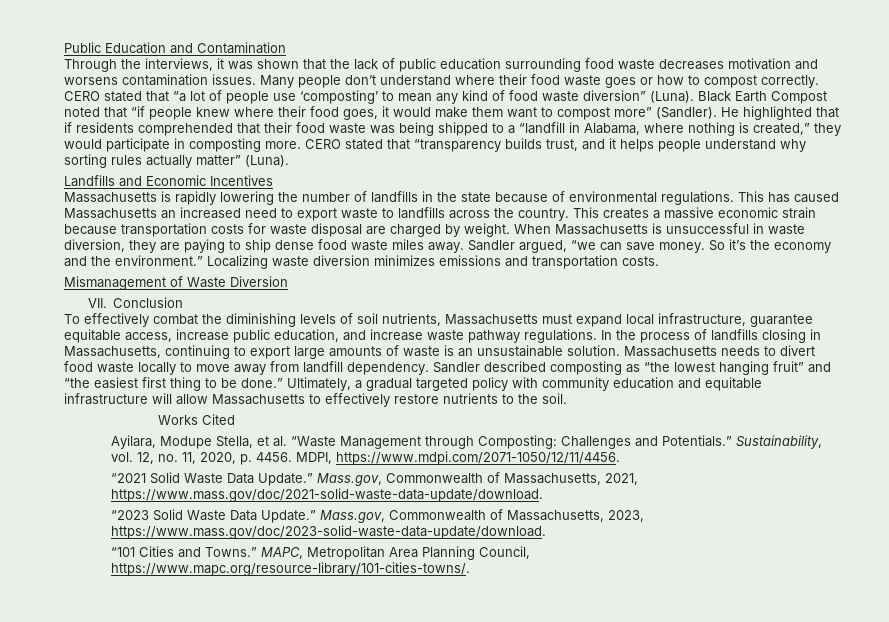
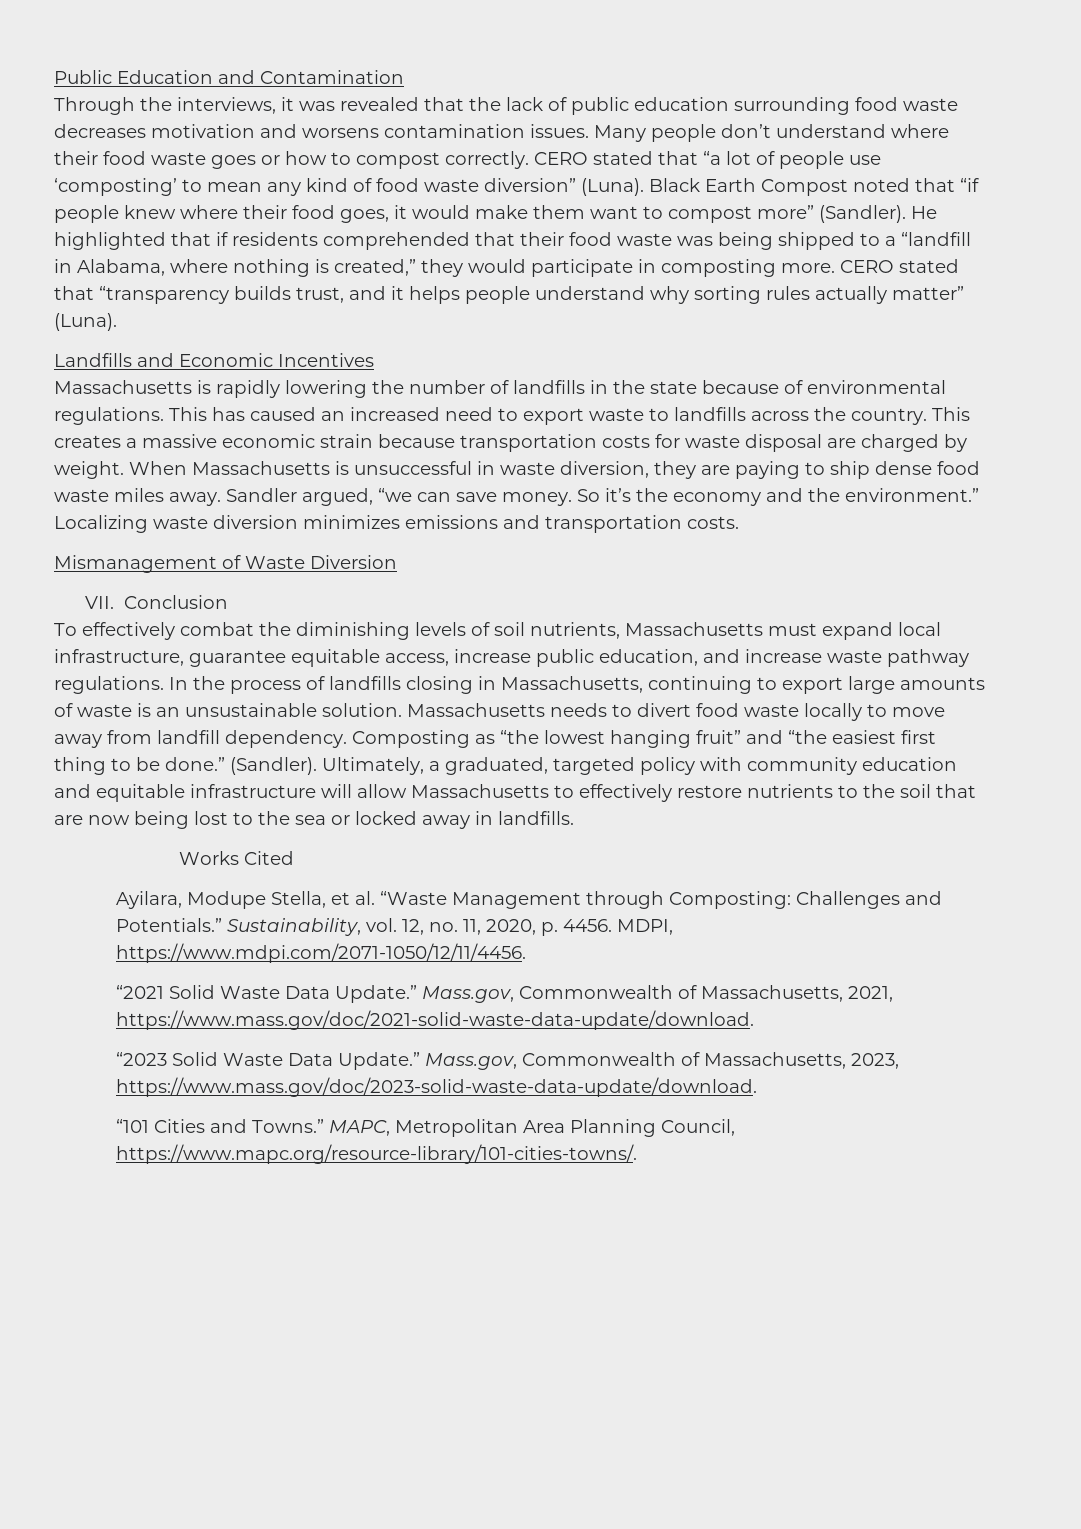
[257,59,299,69] shown -> [340,97,419,111] revealed
[64,208,157,219] Massachusetts -> (316, 414) none
[433,361,622,375] Sandler described composting -> [352,730,470,748] Composting
(283, 383) none -> [230,757,317,775] (Sandler).
[366,378,412,391] gradual -> [445,757,548,775] graduated,
[542,393,567,404] soil. -> [900,784,976,798] [54,811,574,829] soil that are now being lost to the sea or locked away in landfills.

